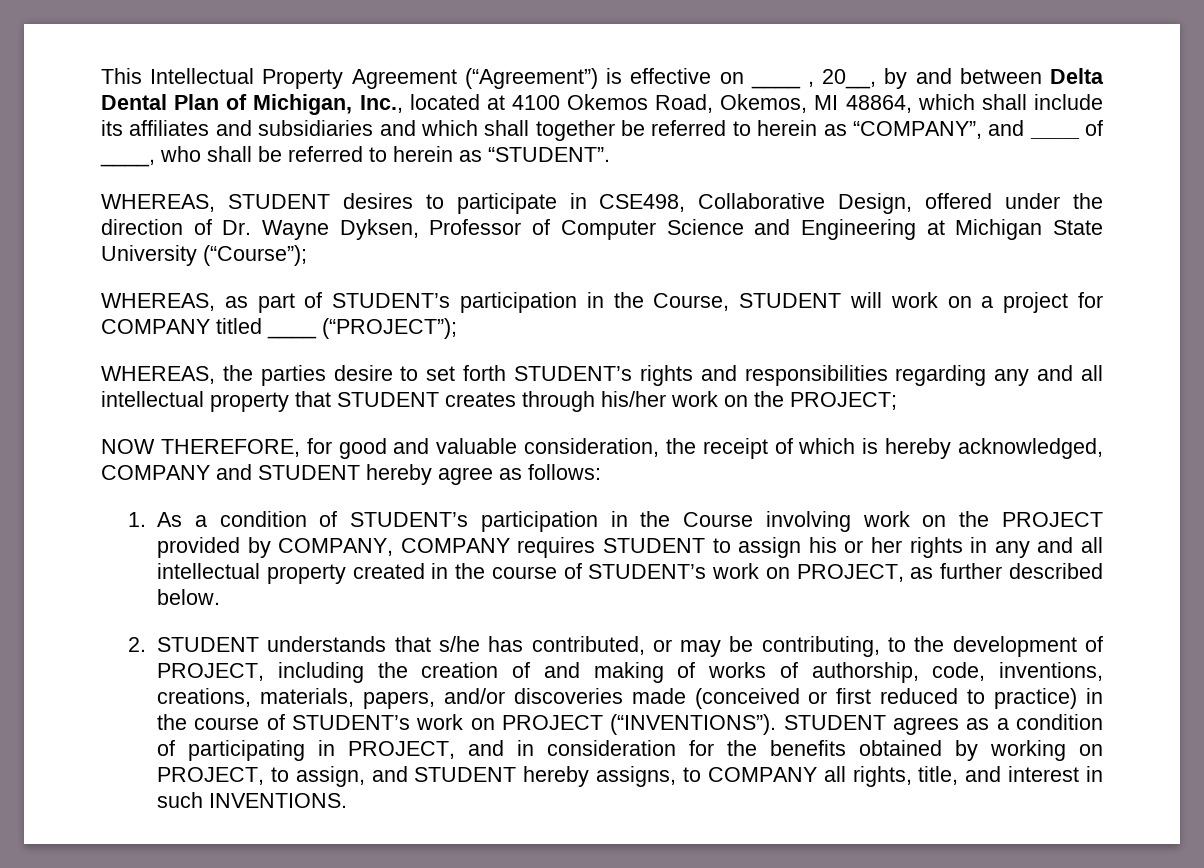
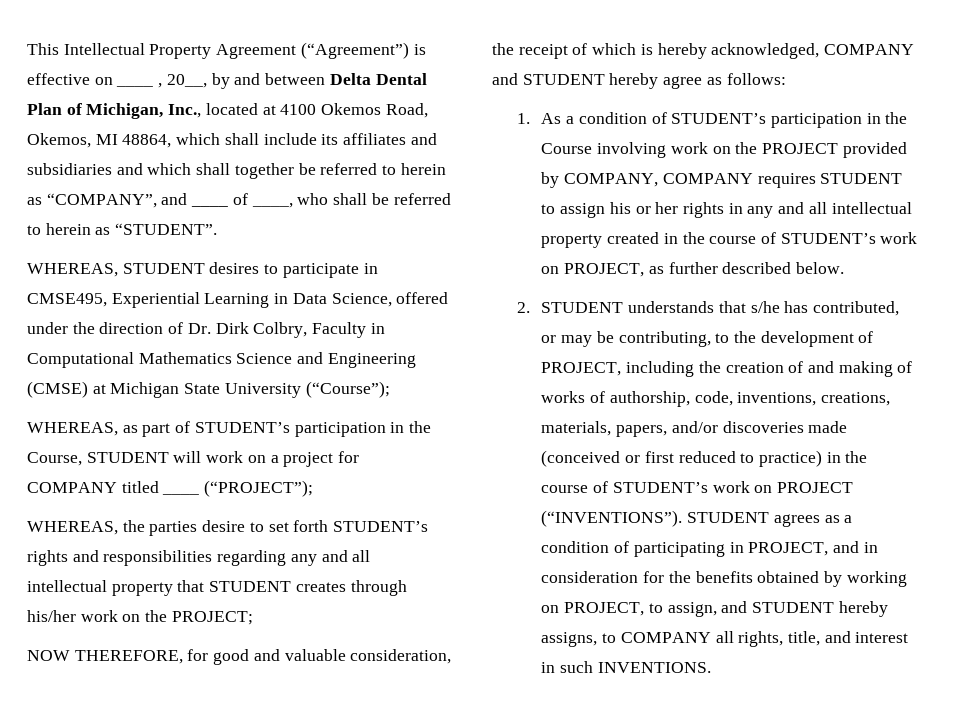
[599,193,913,214] CSE498, Collaborative Design, -> [27,292,392,308] CMSE495, Experiential Learning in Data Science,
[262,219,656,240] Wayne Dyksen, Professor of Computer -> [215,322,385,338] [27,352,232,368] Dirk Colbry, Faculty in Computational Mathematics
(916, 229) none -> [27,381,88,398] (CMSE)

